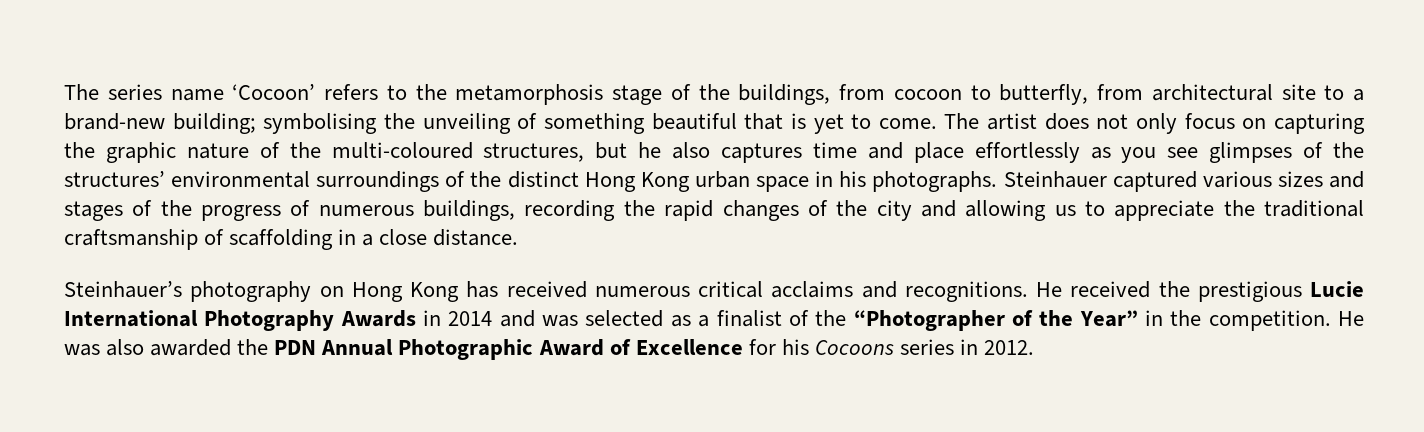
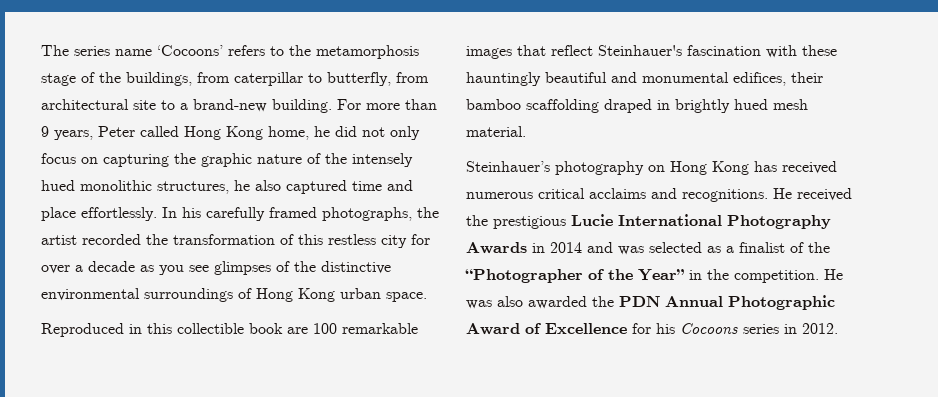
[232,84,316,100] ‘Cocoon’ -> [157,45,223,56] ‘Cocoons’
[893,89,962,100] cocoon -> [234,72,303,86] caterpillar
[172,113,1089,134] building; symbolising the unveiling of something beautiful that is yet to come. The artist does -> [272,99,437,113] [41,126,357,140] building. For more than 9 years, Peter called Hong Kong home, he did
[331,142,628,162] multi-coloured structures, but -> [352,153,413,167] [41,180,229,194] intensely hued monolithic structures,
[720,143,802,163] captures -> [286,180,347,194] captured
[974,142,1080,163] effortlessly -> [81,207,439,221] [41,234,430,248] [41,261,135,274] effortlessly. In his carefully framed photographs, the artist recorded the transformation of this restless city for over a decade
[64,171,165,187] structures’ -> [321,261,391,274] distinctive
[470,171,579,188] the distinct -> (252, 293) none
[756,171,1364,192] [64,200,1364,221] [64,229,519,250] space in his photographs. Steinhauer captured various sizes and stages of the progress of numerous buildings, recording the rapid changes of the city and allowing us to appreciate the traditional craftsmanship of scaffolding in a close distance. -> [386,292,427,302] [41,323,418,337] [466,45,837,59] [466,72,823,86] [466,99,808,113] [466,126,526,137] space. // Reproduced in this collectible book are 100 remarkable images that reflect Steinhauer's fascination with these hauntingly beautiful and monumental edifices, their bamboo scaffolding draped in brightly hued mesh material.

